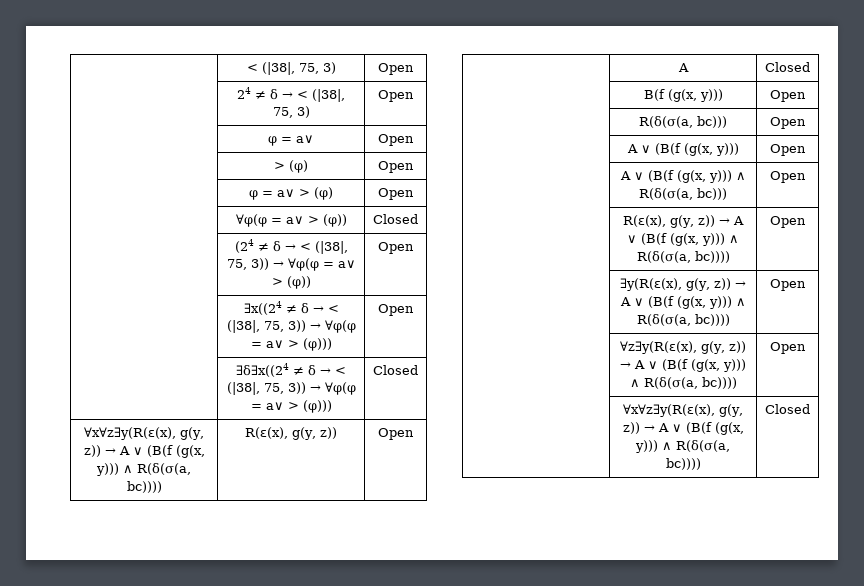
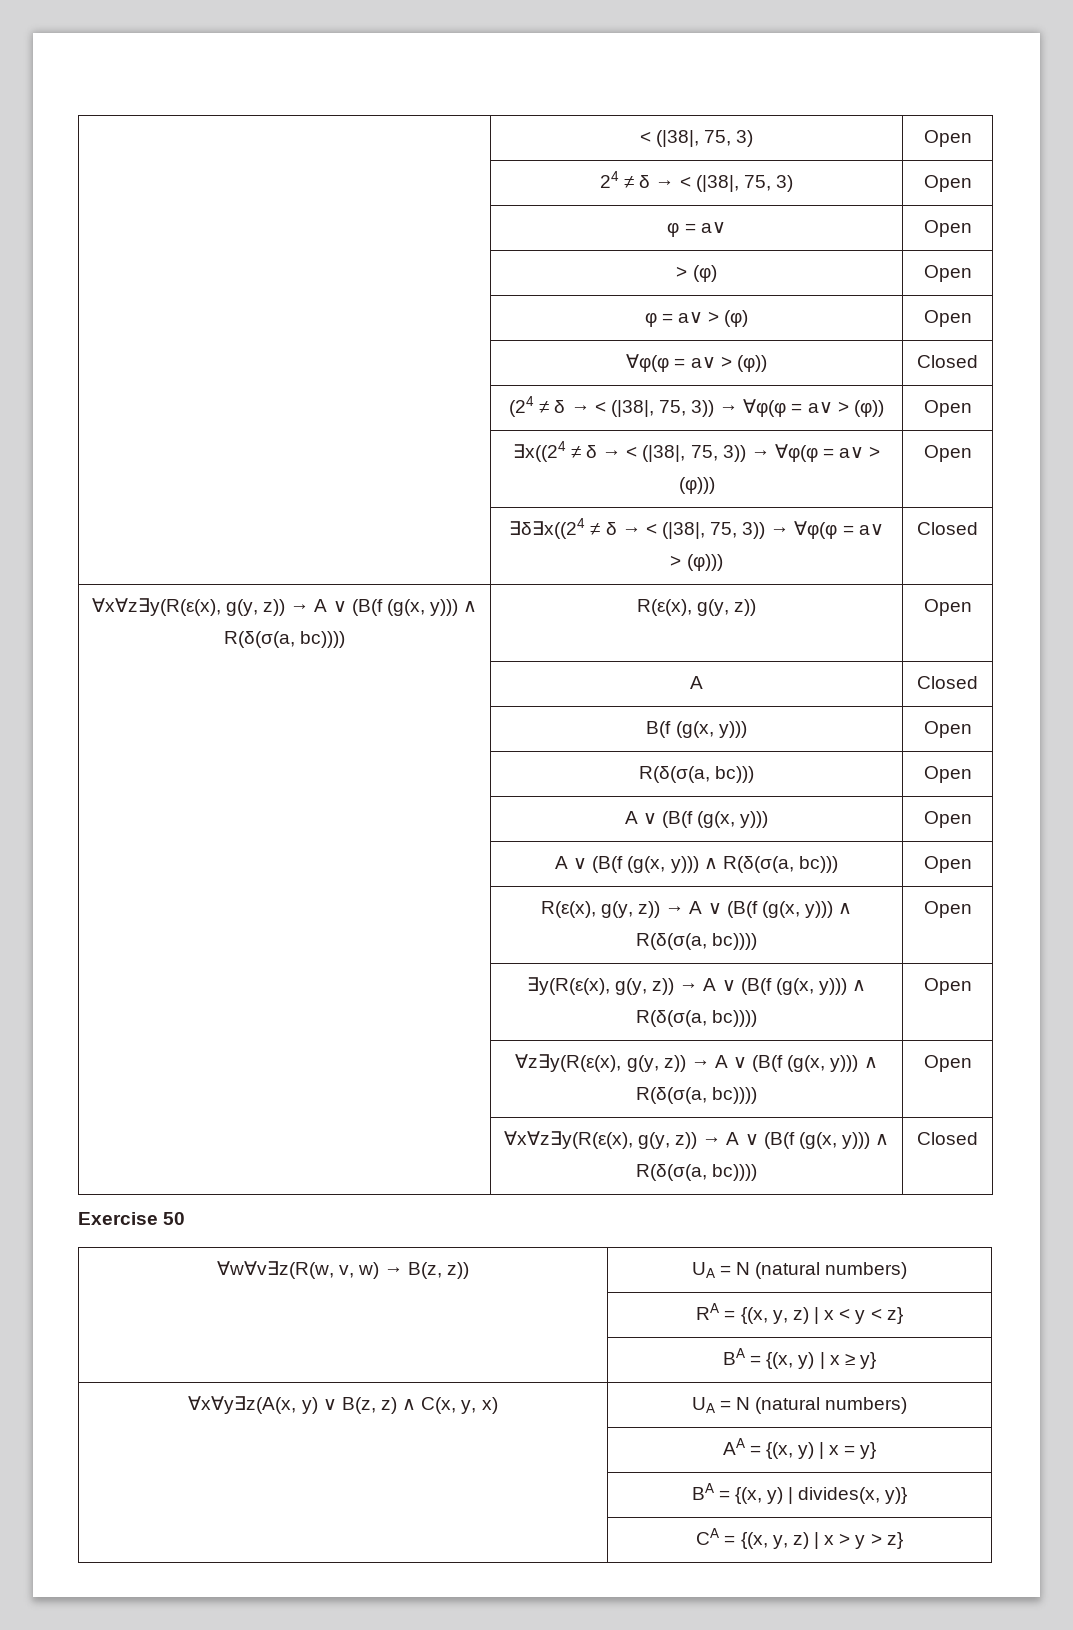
(810, 409) none -> [78,1212,186,1225] [216,1261,470,1279] [691,1262,908,1279] [696,1303,903,1324] [723,1348,876,1369] [188,1396,498,1414] [691,1397,908,1414] [722,1438,877,1459] [691,1483,908,1504] [696,1528,903,1549] // Exercise 50 // ∀w∀v∃z(R(w, v, w) → B(z, z)) | UA = N (natural numbers) // | RA = {(x, y, z) | x < y < z} // | BA = {(x, y) | x ≥ y} // ∀x∀y∃z(A(x, y) ∨ B(z, z) ∧ C(x, y, x) | UA = N (natural numbers) // | AA = {(x, y) | x = y} // | BA = {(x, y) | divides(x, y)} // | CA = {(x, y, z) | x > y > z}

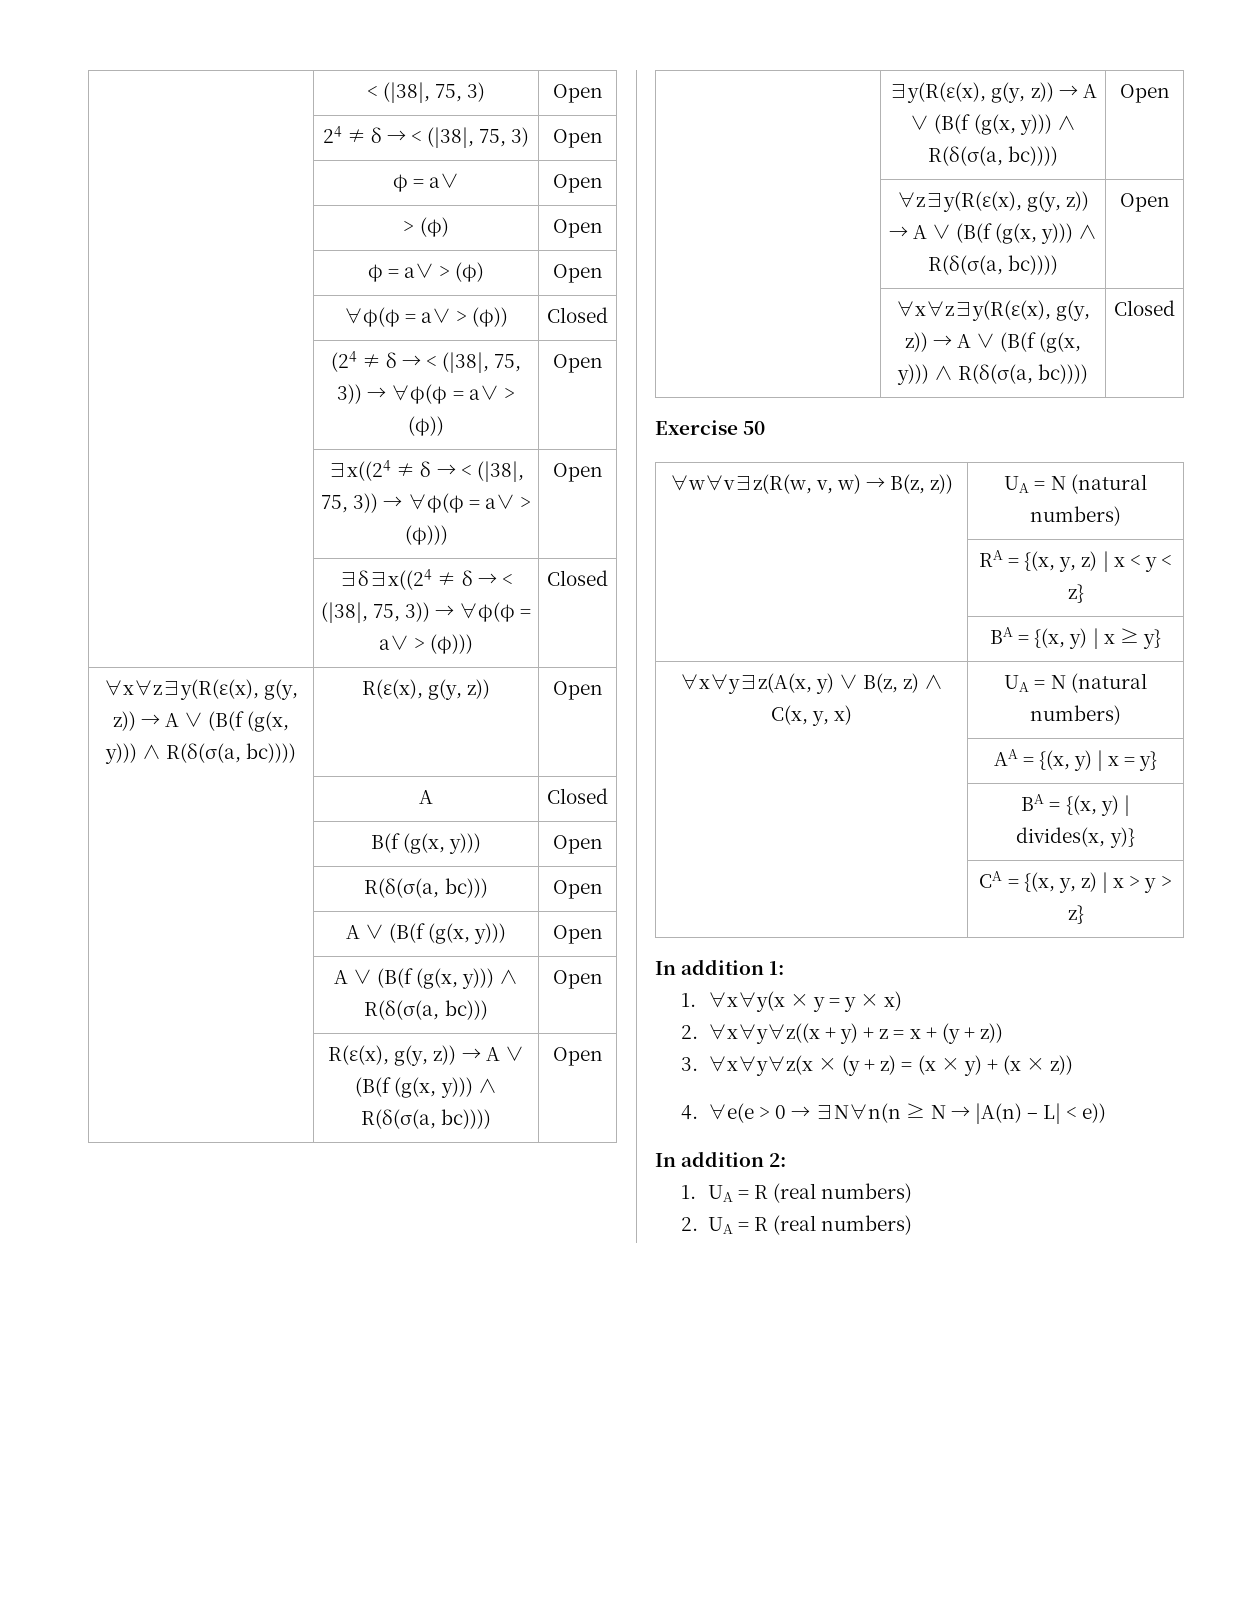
(903, 1540) none -> [655,959,785,975] [681,991,903,1012] [681,1023,1004,1044] [681,1055,1074,1076] [681,1103,1107,1124] [655,1151,787,1167] [681,1183,913,1203] [681,1215,913,1235] // In addition 1: // 1. ∀x∀y(x × y = y × x) // 2. ∀x∀y∀z((x + y) + z = x + (y + z)) // 3. ∀x∀y∀z(x × (y + z) = (x × y) + (x × z)) // 4. ∀e(e > 0 → ∃N∀n(n ≥ N → |A(n) – L| < e)) // In addition 2: // 1. UA = R (real numbers) // 2. UA = R (real numbers)

